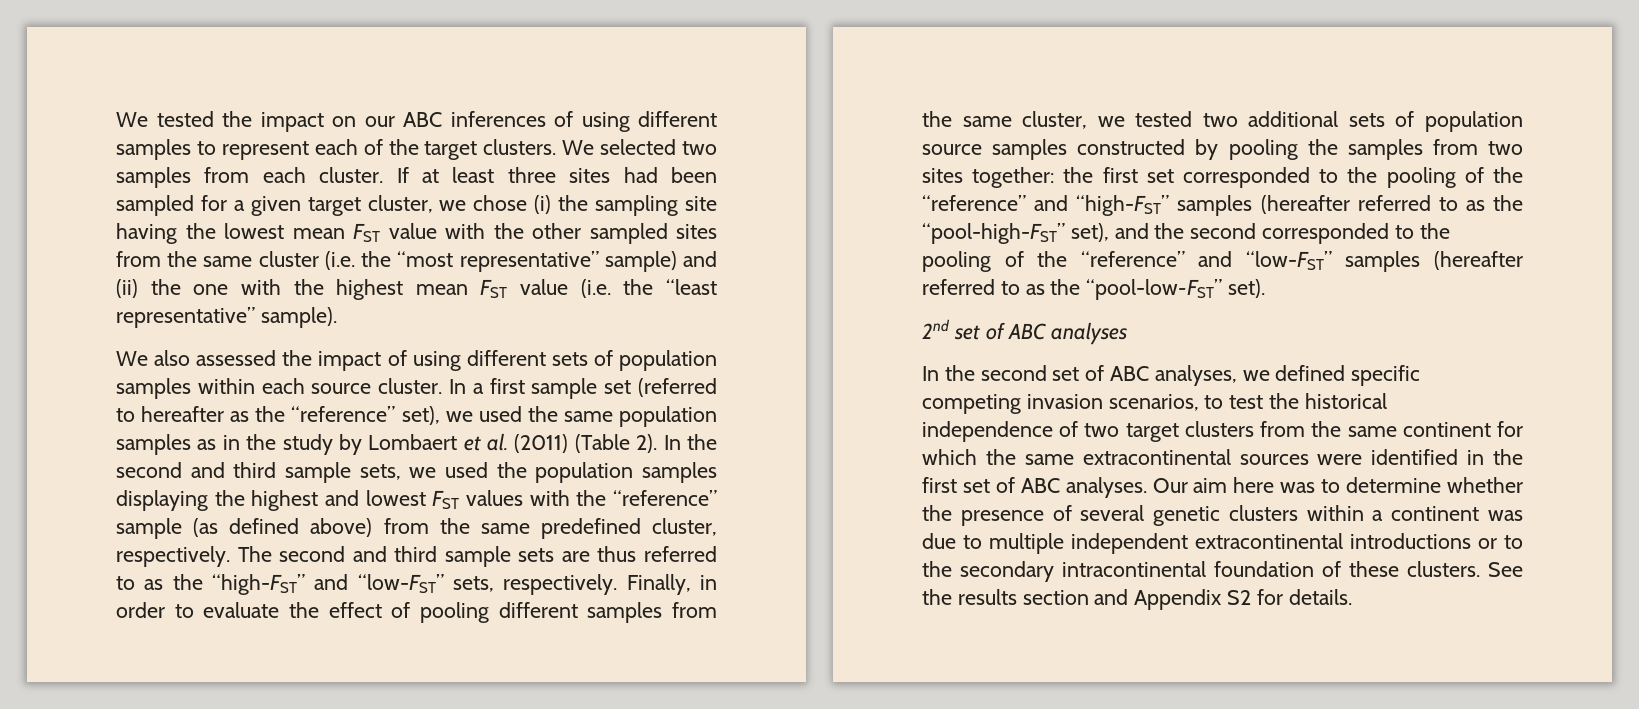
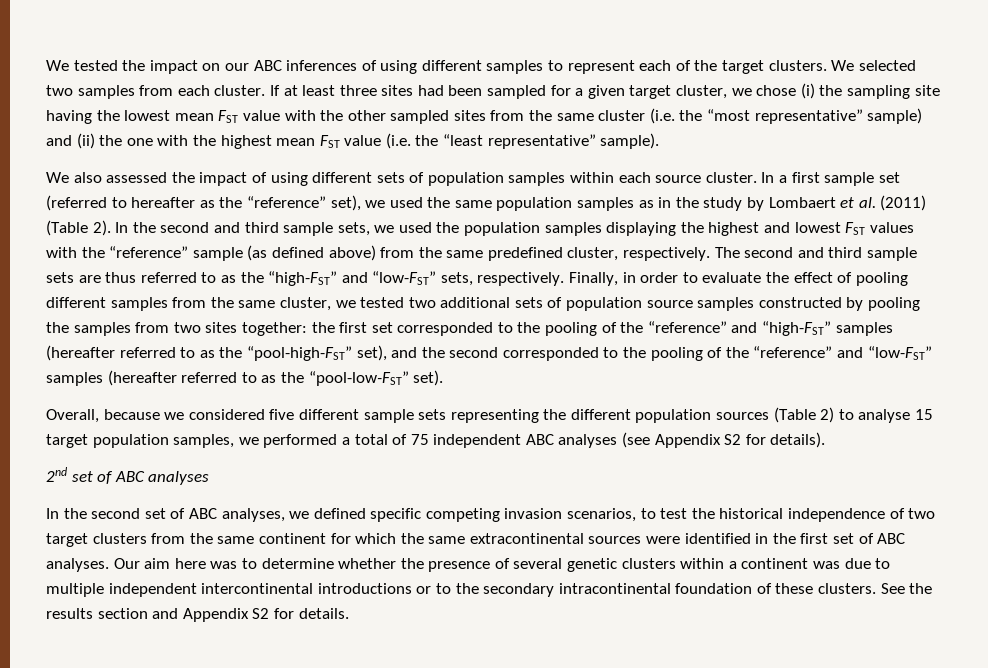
(1266, 288) none -> [46,407,934,423] [46,432,826,448] // Overall, because we considered five different sample sets representing the different population sources (Table 2) to analyse 15 target population samples, we performed a total of 75 independent ABC analyses (see Appendix S2 for details).
[1195,533,1343,549] extracontinental -> [201,583,314,594] intercontinental

